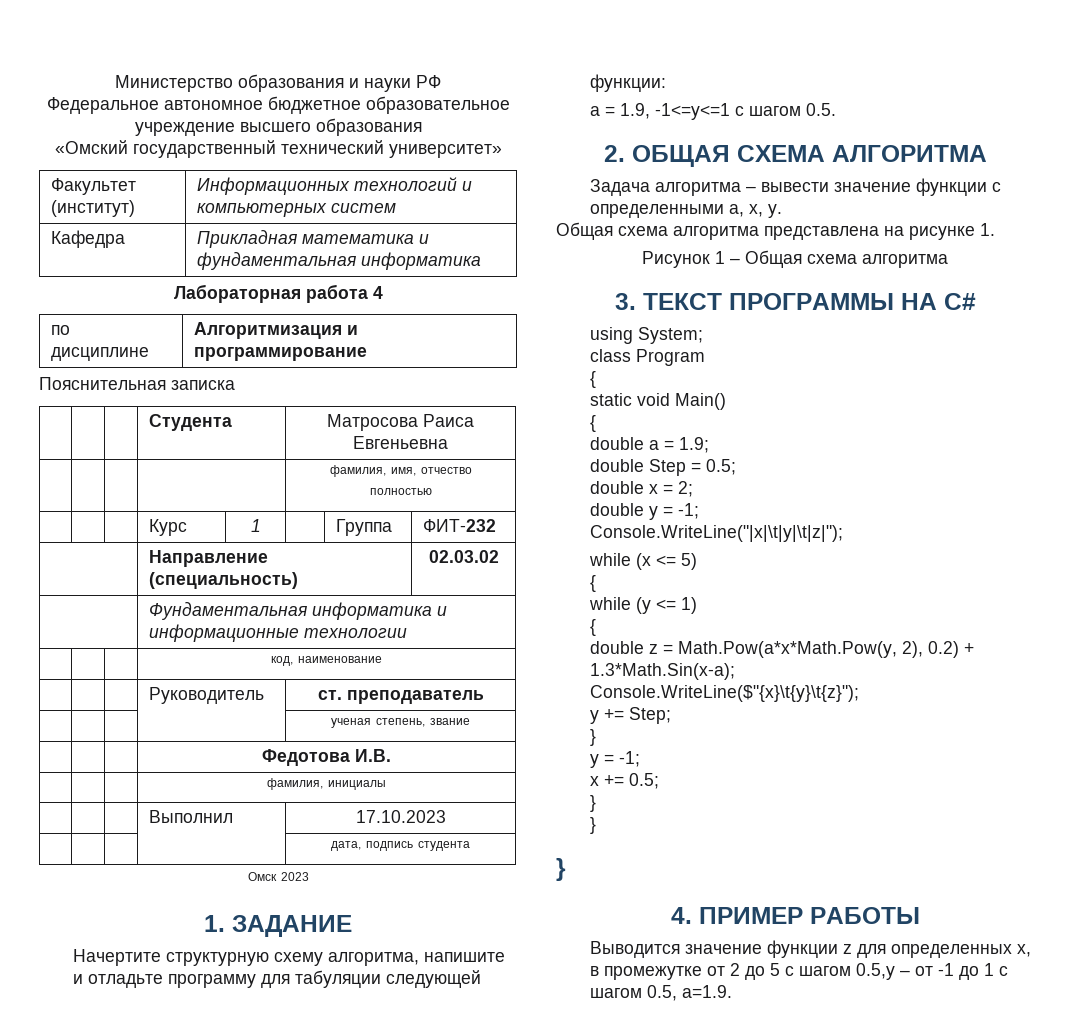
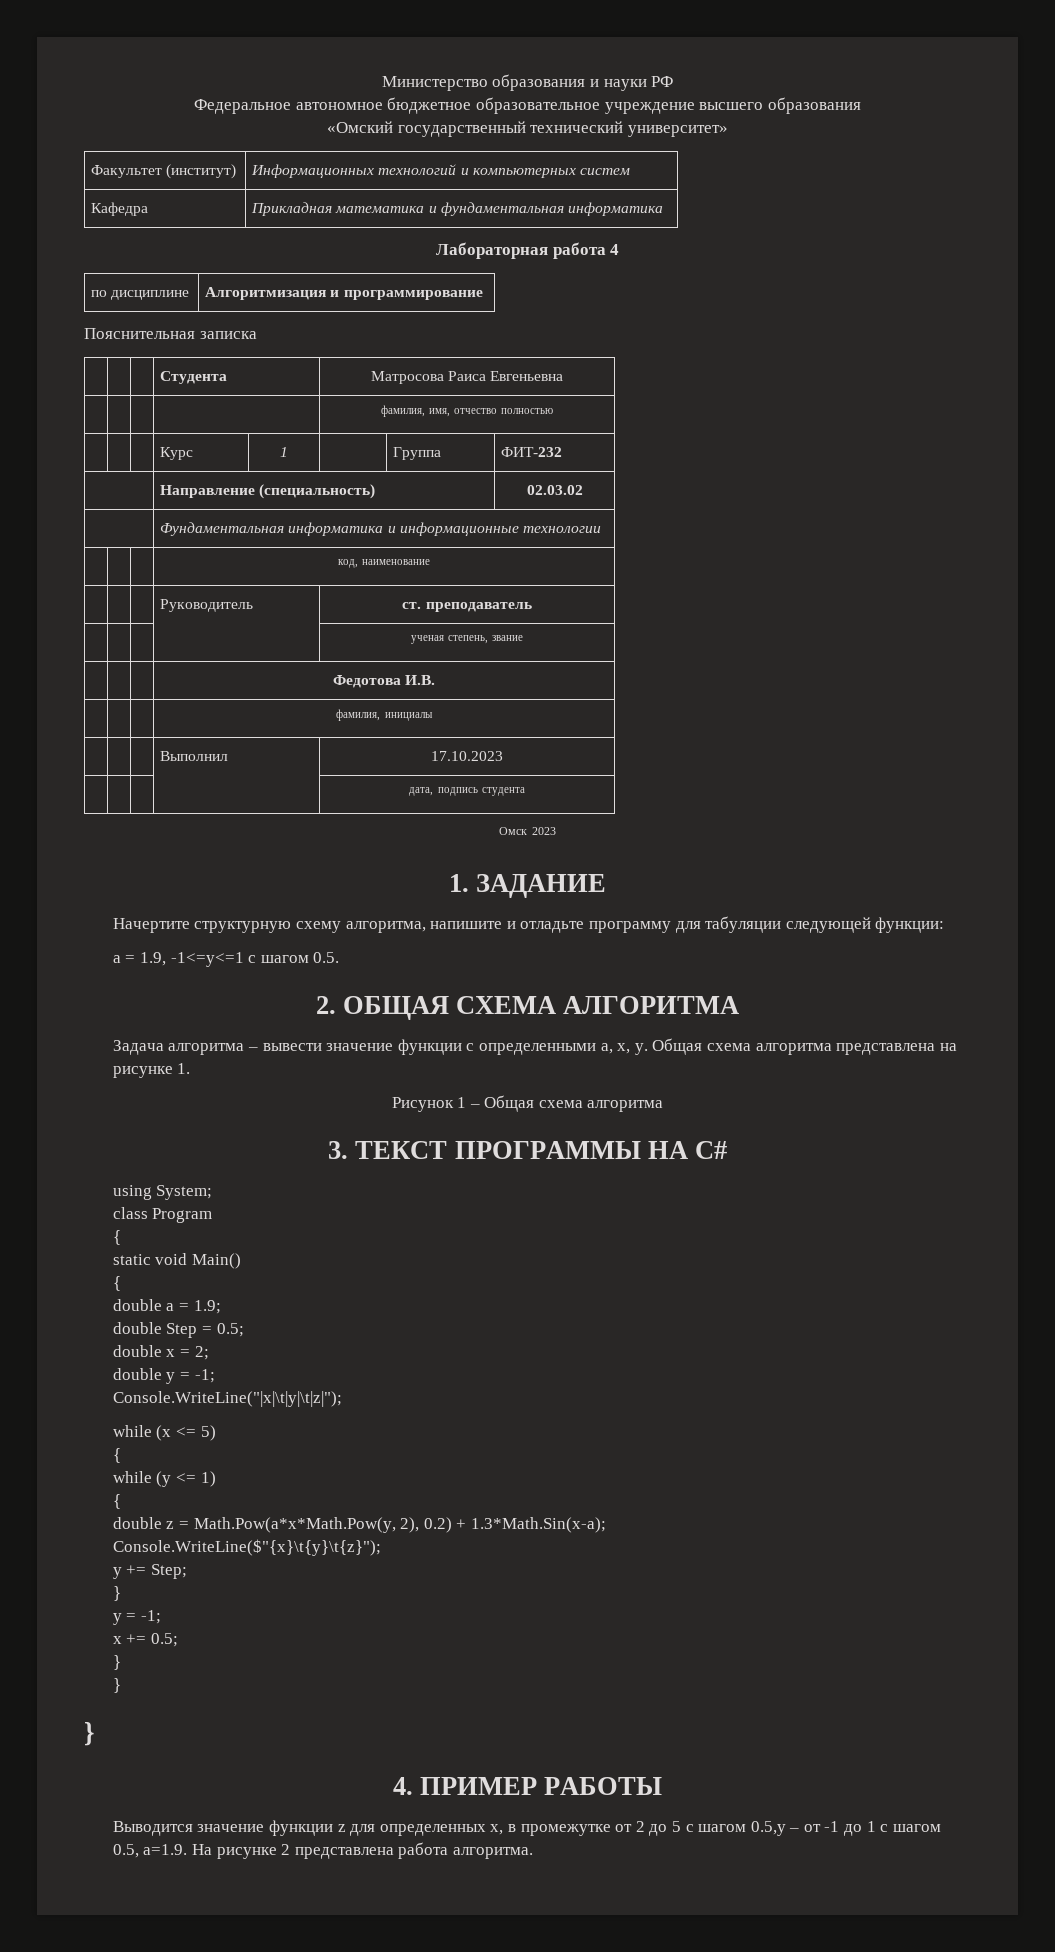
(783, 211) // -> (648, 1049) none
(733, 991) none -> [192,1842,533,1859] На рисунке 2 представлена работа алгоритма.

